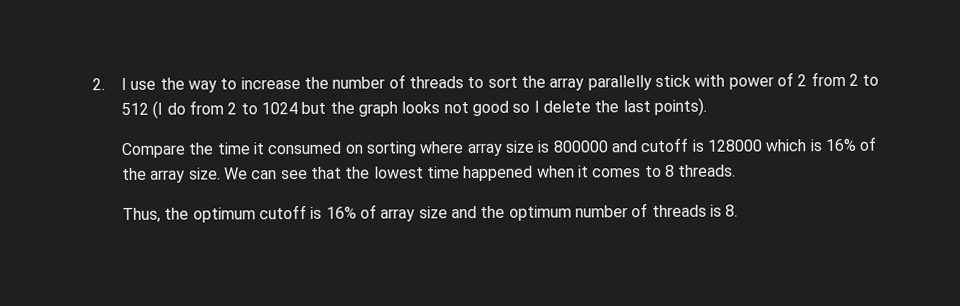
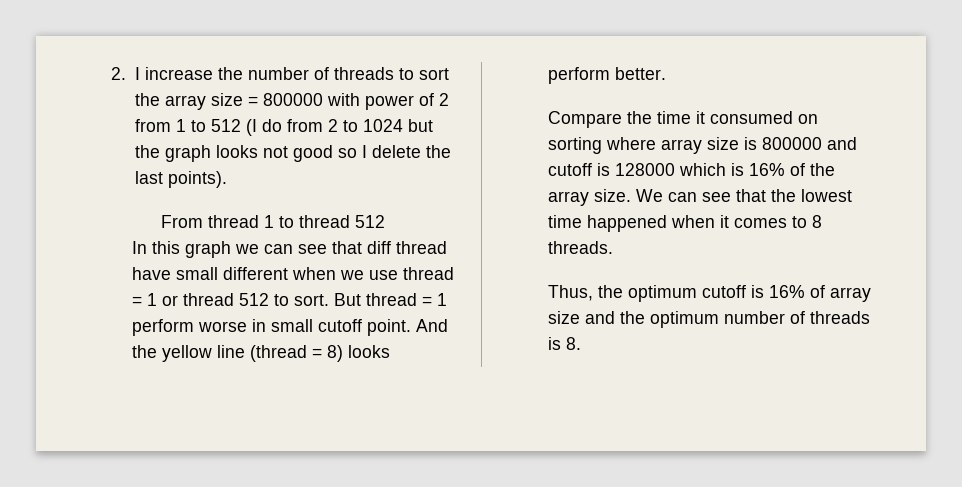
[130,77,238,93] use the way to -> (140, 73) none
[587,74,691,91] parallelly stick -> [210,93,323,106] size = 800000
[848,73,859,86] 2 -> [175,119,186,132] 1
(707, 107) none -> [161,215,385,228] [131,241,447,258] [131,267,454,280] [131,293,447,306] [131,319,448,336] [131,345,390,362] [547,67,666,84] // From thread 1 to thread 512 // In this graph we can see that diff thread have small different when we use thread = 1 or thread 512 to sort. But thread = 1 perform worse in small cutoff point. And the yellow line (thread = 8) looks perform better.

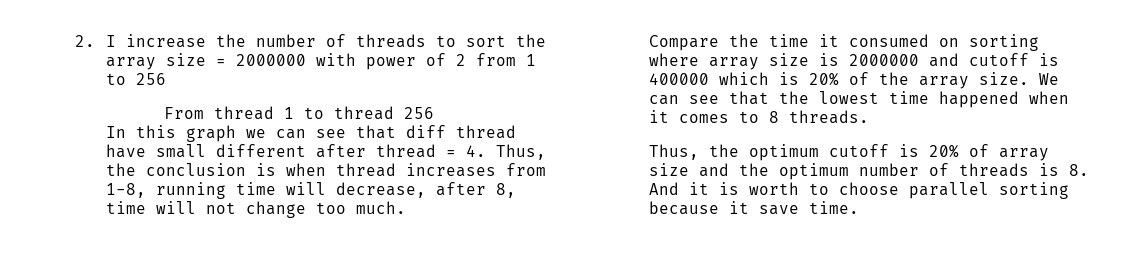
[262,93,323,106] 800000 -> [235,54,306,66] 2000000
[210,119,433,136] [134,145,451,162] [134,171,227,188] 512 (I do from 2 to 1024 but the graph looks not good so I delete the last points). -> [135,73,166,85] 256
[355,215,385,228] 512 -> [404,107,434,119] 256
[291,267,454,280] [131,293,447,306] [131,319,448,336] [131,345,390,362] [547,67,666,84] when we use thread = 1 or thread 512 to sort. But thread = 1 perform worse in small cutoff point. And the yellow line (thread = 8) looks perform better. -> [315,144,546,160] [105,163,546,177] [105,182,516,199] [105,201,406,218] after thread = 4. Thus, the conclusion is when thread increases from 1-8, running time will decrease, after 8, time will not change too much.
[761,137,822,150] 800000 -> [848,54,919,66] 2000000
[614,163,675,176] 128000 -> [648,73,709,85] 400000
[748,163,785,176] 16% -> [808,72,839,86] 20%
[768,285,805,298] 16% -> [928,144,959,158] 20%
(581, 343) none -> [648,182,1069,199] [648,201,859,215] And it is worth to choose parallel sorting because it save time.

